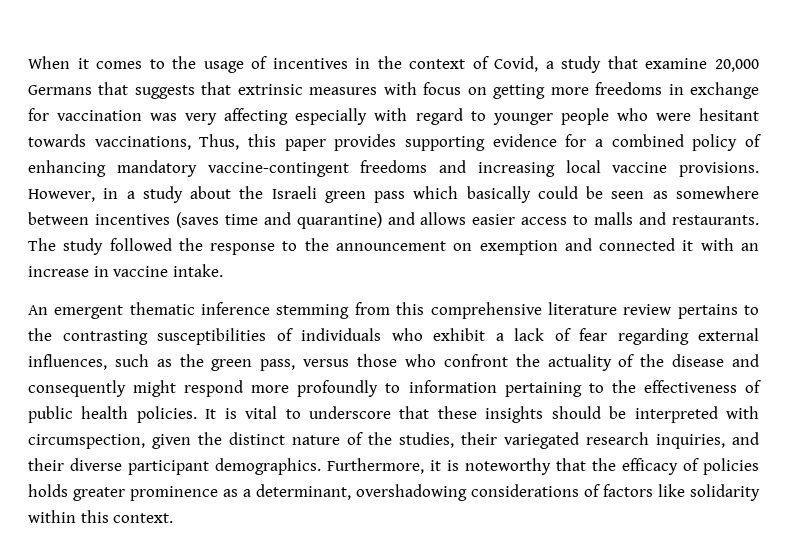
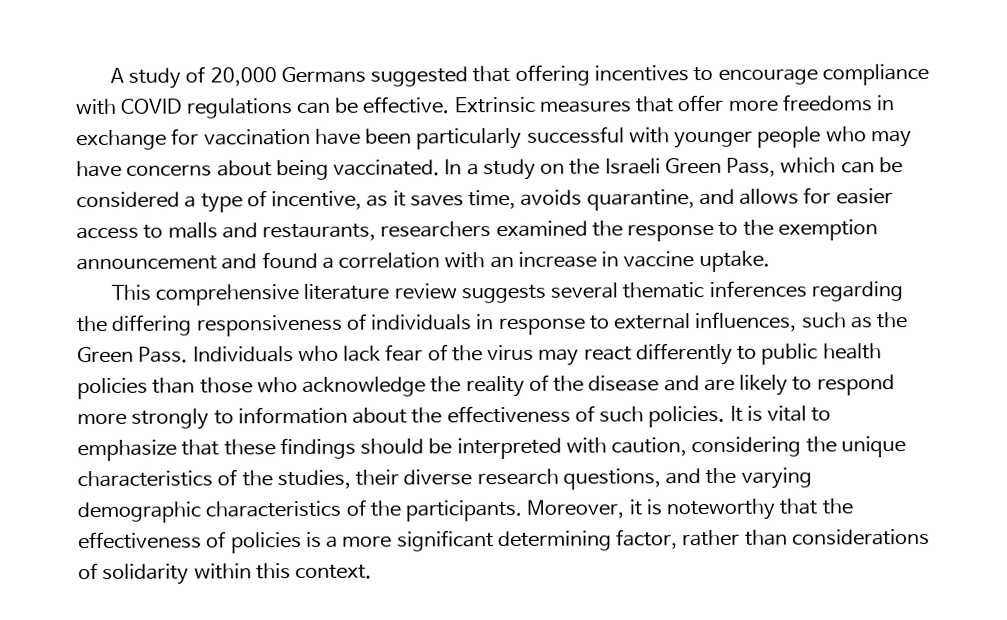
[28,56,759,73] [28,82,546,99] When it comes to the usage of incentives in the context of Covid, a study that examine 20,000 Germans that suggests that extrinsic measures with focus on getting -> [109,63,929,89] [75,94,725,119] A study of 20,000 Germans suggested that offering incentives to encourage compliance with COVID regulations can be effective. Extrinsic measures that offer
[150,108,760,125] [28,134,761,151] [28,160,759,177] [28,186,232,203] was very affecting especially with regard to younger people who were hesitant towards vaccinations, Thus, this paper provides supporting evidence for a combined policy of enhancing mandatory vaccine-contingent freedoms and increasing local vaccine provisions. However, in a study about -> [314,126,912,150] [76,158,566,181] have been particularly successful with younger people who may have concerns about being vaccinated. In a study on
[324,186,759,203] [28,212,382,229] green pass which basically could be seen as somewhere between incentives (saves time and quarantine) -> [664,157,903,177] [76,189,695,213] Green Pass, which can be considered a type of incentive, as it saves time, avoids quarantine,
(467, 218) none -> [803,187,832,204] for
[671,215,759,225] [28,238,694,255] restaurants. The study followed the response to the announcement on exemption and connected it -> [262,219,878,242] [76,251,441,271] restaurants, researchers examined the response to the exemption announcement and found a correlation
[172,264,223,277] [28,302,760,319] [28,328,689,345] intake. // An emergent thematic inference stemming from this comprehensive literature review pertains to the contrasting susceptibilities of individuals who exhibit a lack of fear regarding -> [698,250,770,273] [110,280,903,306] [77,313,610,337] uptake. // This comprehensive literature review suggests several thematic inferences regarding the differing responsiveness of individuals in response to
[211,354,612,371] green pass, versus those who confront the actuality -> [77,342,882,366] [77,375,525,400] Green Pass. Individuals who lack fear of the virus may react differently to public health policies than those who acknowledge the reality
[28,380,177,397] consequently might -> [703,374,813,396] are likely to
[297,380,379,397] profoundly -> [131,408,210,430] strongly
[504,380,761,397] [28,406,129,423] pertaining to the effectiveness of public health -> [352,405,645,424] about the effectiveness of such
[309,406,391,419] underscore -> [77,439,177,462] emphasize
[485,406,544,423] insights -> [279,437,356,460] findings
[28,432,759,449] [28,458,424,475] circumspection, given the distinct nature of the studies, their variegated research inquiries, and their diverse participant demographics. Furthermore, -> [611,436,906,458] [77,467,812,490] [77,499,626,524] caution, considering the unique characteristics of the studies, their diverse research questions, and the varying demographic characteristics of the participants. Moreover,
[622,458,678,475] efficacy -> [78,531,202,550] effectiveness
[28,484,685,501] holds greater prominence as a determinant, overshadowing considerations of factors like -> [305,528,930,552] [78,562,98,580] is a more significant determining factor, rather than considerations of

